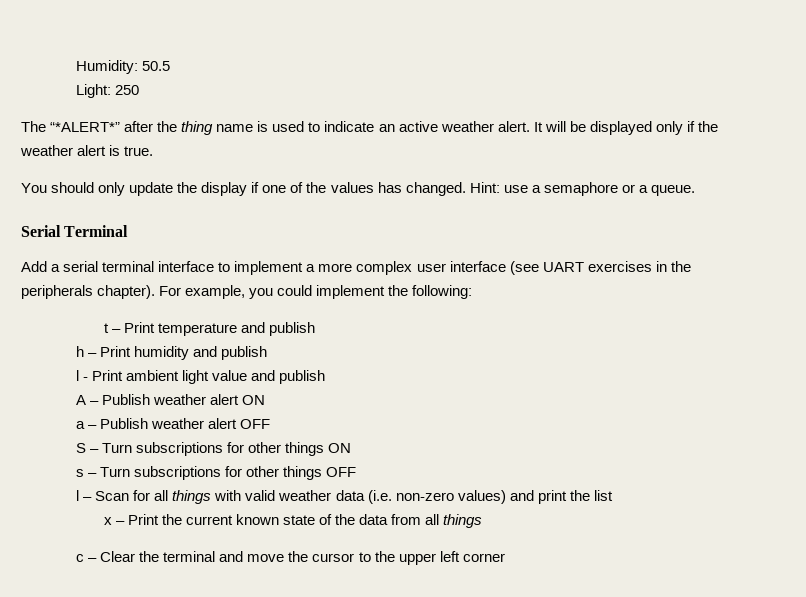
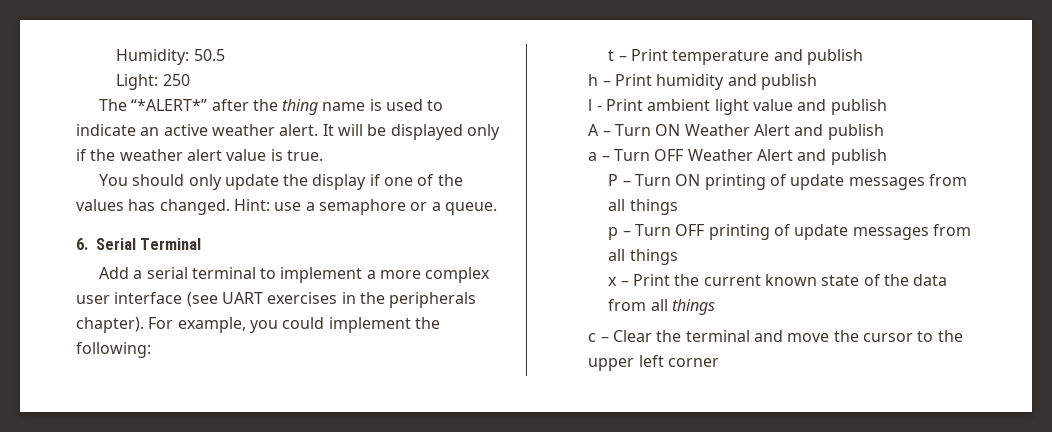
(107, 150) none -> [226,149,267,161] value
(695, 190) none -> [76,238,88,250] 6.
[158,261,215,272] interface -> (256, 273) none
[102,394,266,405] [76,418,271,429] [76,442,352,456] [76,466,357,480] [76,490,613,504] Publish weather alert ON // a – Publish weather alert OFF // S – Turn subscriptions for other things ON // s – Turn subscriptions for other things OFF // l – Scan for all things with valid weather data (i.e. non-zero values) and print the list -> [614,124,884,140] [588,149,887,165] [608,174,968,190] [608,199,678,215] [608,224,972,240] [608,249,678,265] Turn ON Weather Alert and publish // a – Turn OFF Weather Alert and publish // P – Turn ON printing of update messages from all things // p – Turn OFF printing of update messages from all things

